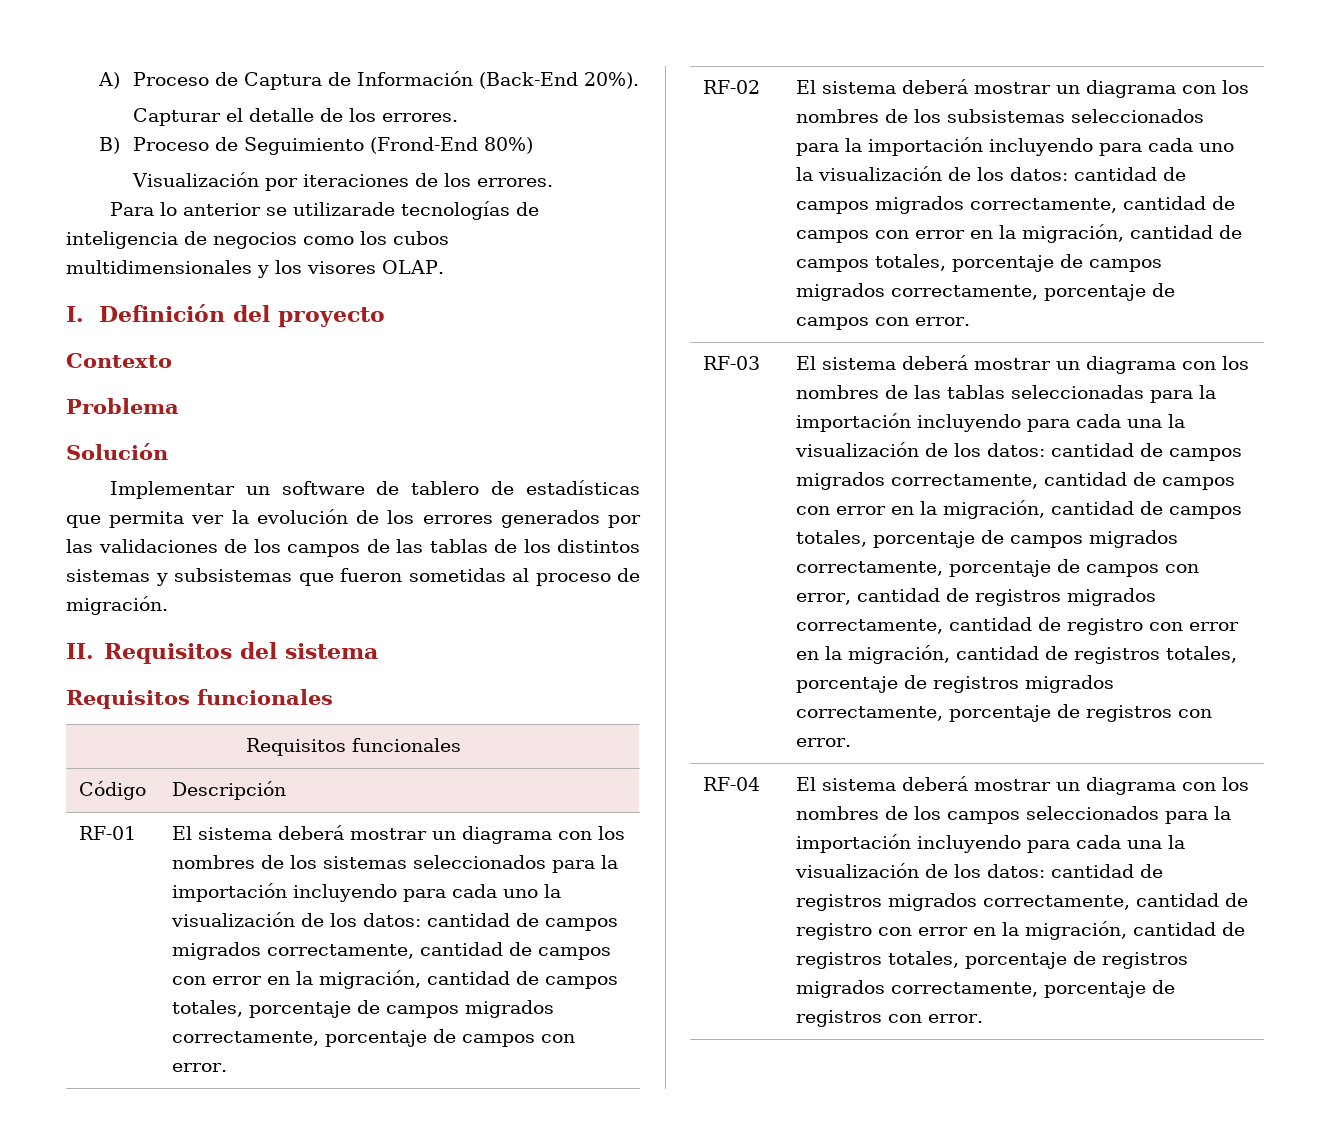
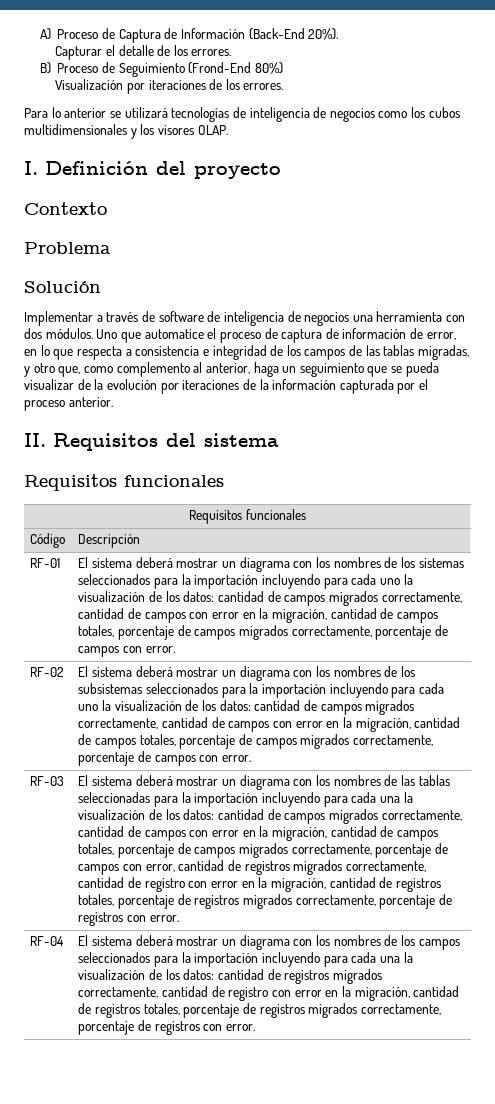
[292,202,395,216] utilizarade -> [124,107,168,118] utilizará
[245,480,640,495] [66,509,641,528] [66,539,218,553] un software de tablero de estadísticas que permita ver la evolución de los errores generados por las validaciones -> [96,311,466,326] [24,328,456,343] [24,345,267,360] a través de software de inteligencia de negocios una herramienta con dos módulos. Uno que automatice el proceso de captura de información de error, en lo que respecta a consistencia e integridad
[494,539,640,553] [66,568,640,586] [66,596,168,615] de los distintos sistemas y subsistemas que fueron sometidas al proceso de migración. -> [418,345,470,360] [24,362,439,377] [24,379,429,394] [24,397,113,411] migradas, y otro que, como complemento al anterior, haga un seguimiento que se pueda visualizar de la evolución por iteraciones de la información capturada por el proceso anterior.

